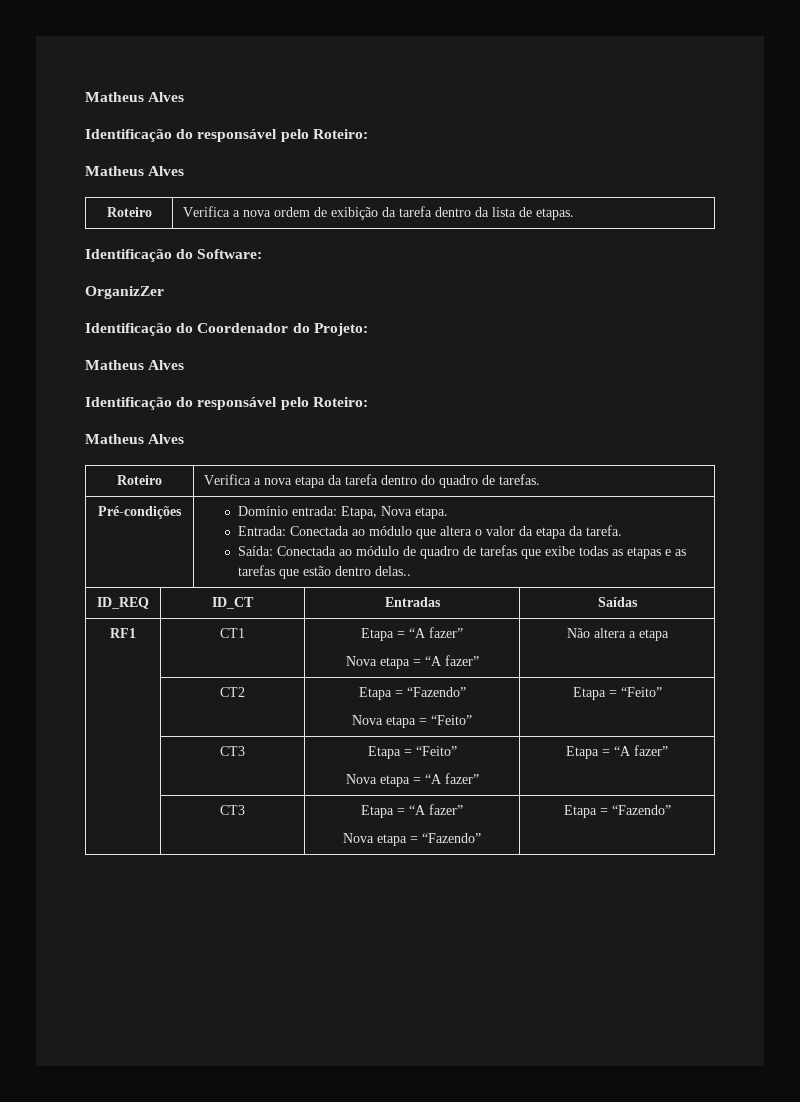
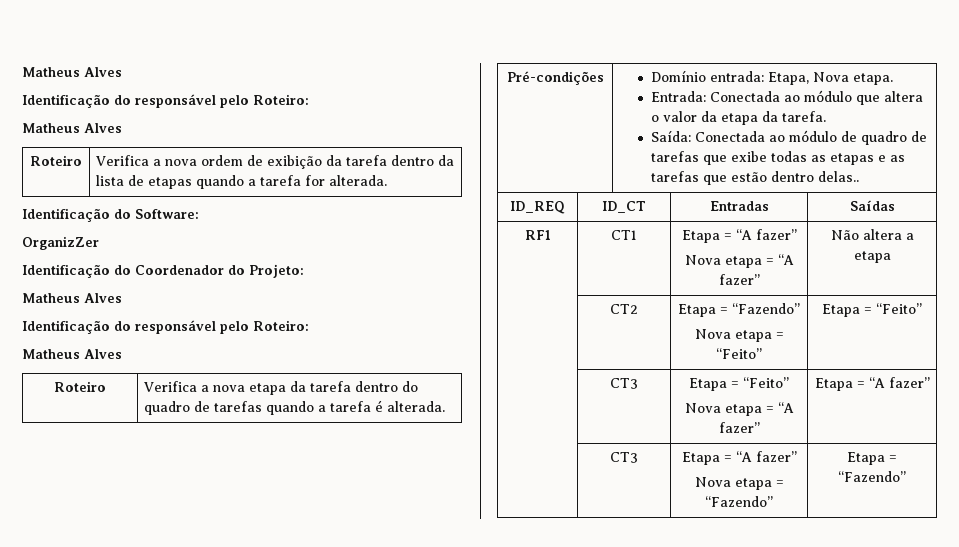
[536,208,575,220] etapas. -> [148,175,388,189] etapas quando a tarefa for alterada.
[499,474,541,485] tarefas. -> [214,400,446,415] tarefas quando a tarefa é alterada.

